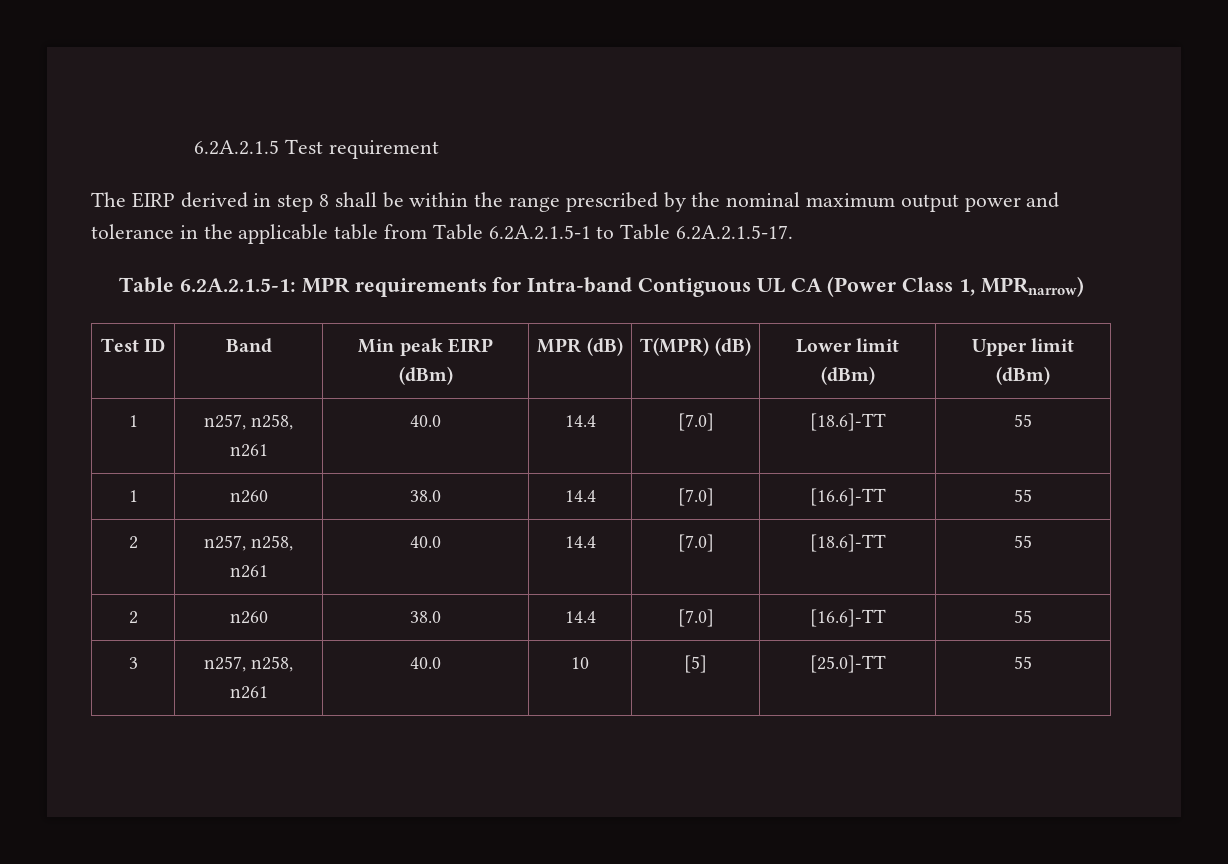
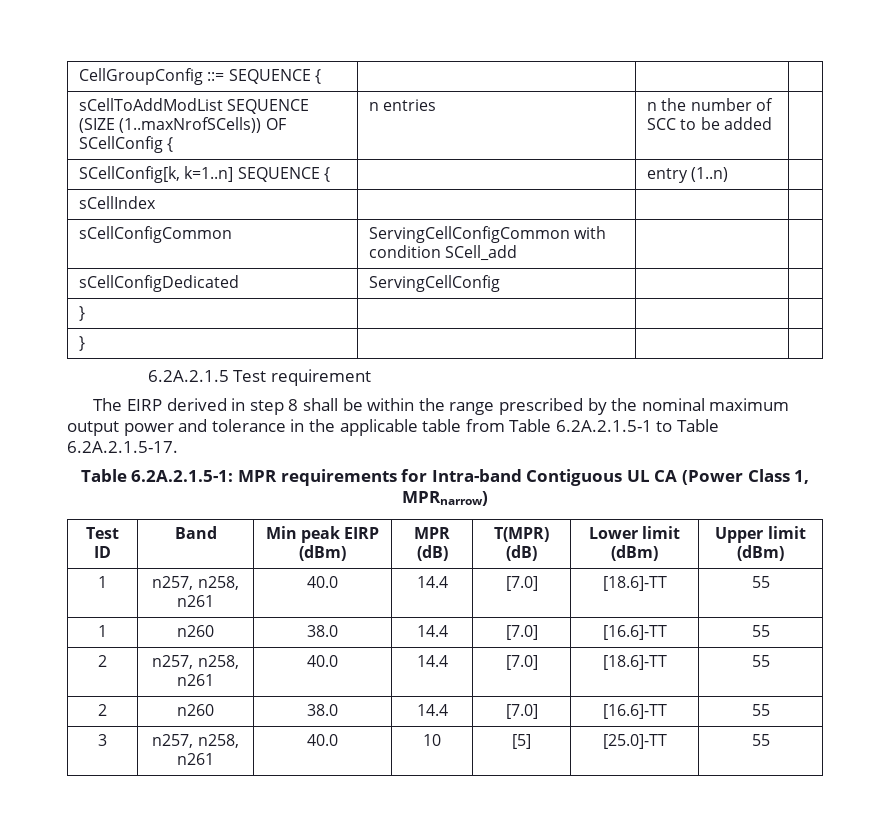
(194, 147) none -> [79,68,321,85] [79,98,310,114] [79,117,286,133] [79,136,174,153] [369,99,437,111] [647,98,773,111] [647,117,772,130] [79,166,330,183] [647,167,729,183] [79,196,157,209] [79,226,233,243] [369,226,607,243] [369,245,518,261] [79,275,240,292] [369,275,501,292] [79,306,86,321] [79,336,86,351] CellGroupConfig ::= SEQUENCE { | | | // sCellToAddModList SEQUENCE (SIZE (1..maxNrofSCells)) OF SCellConfig { | n entries | n the number of SCC to be added | // SCellConfig[k, k=1..n] SEQUENCE { | | entry (1..n) | // sCellIndex | | | // sCellConfigCommon | ServingCellConfigCommon with condition SCell_add | | // sCellConfigDedicated | ServingCellConfig | | // } | | | // } | | | //

